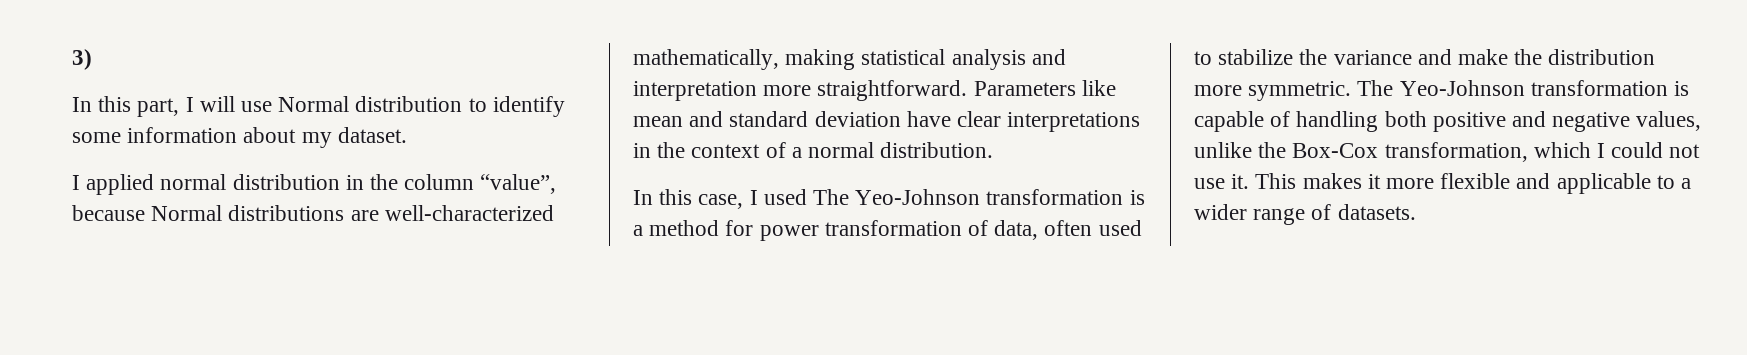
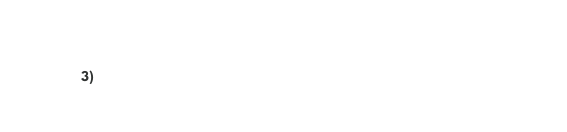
[72,96,565,117] [72,127,407,148] [72,174,557,195] [72,205,554,221] [633,49,1066,70] [633,80,1116,101] [633,111,1141,132] [633,142,994,158] [633,189,1145,209] [633,220,1142,241] [1194,49,1656,65] [1194,80,1690,101] [1194,111,1702,132] [1194,142,1701,162] [1194,173,1692,194] [1194,204,1416,225] // In this part, I will use Normal distribution to identify some information about my dataset. // I applied normal distribution in the column “value”, because Normal distributions are well-characterized mathematically, making statistical analysis and interpretation more straightforward. Parameters like mean and standard deviation have clear interpretations in the context of a normal distribution. // In this case, I used The Yeo-Johnson transformation is a method for power transformation of data, often used to stabilize the variance and make the distribution more symmetric. The Yeo-Johnson transformation is capable of handling both positive and negative values, unlike the Box-Cox transformation, which I could not use it. This makes it more flexible and applicable to a wider range of datasets. -> (94, 77) none

